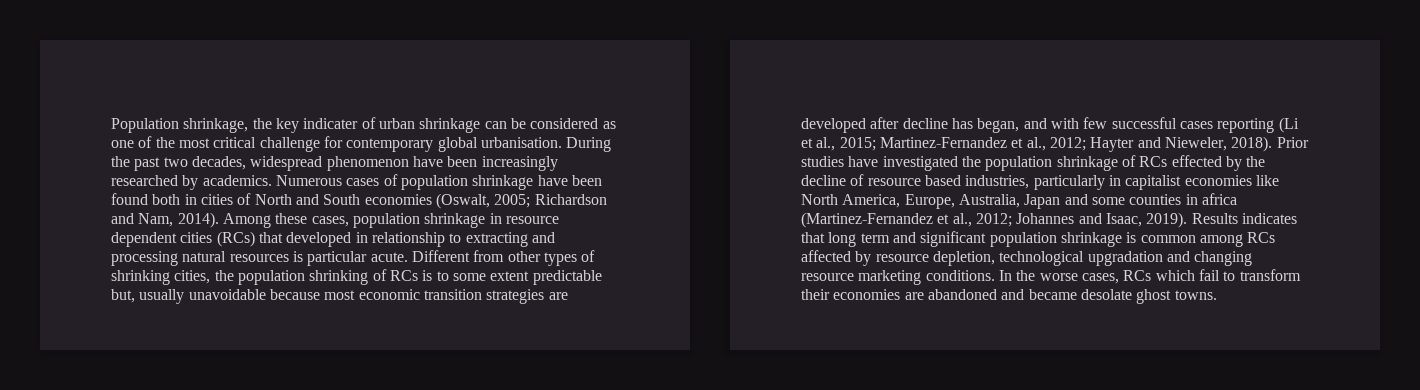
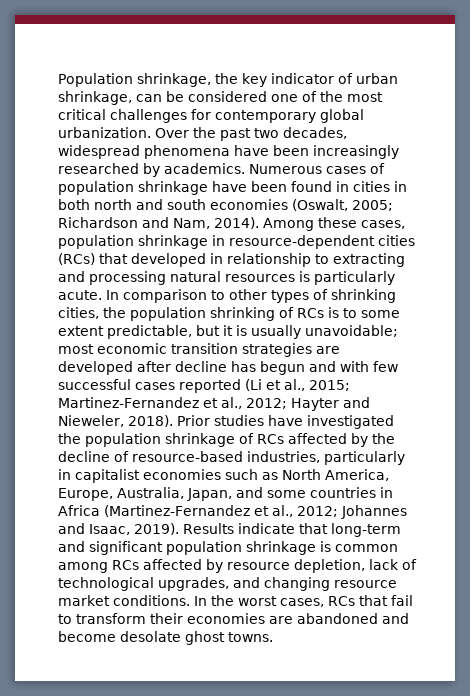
[303,118,359,129] indicater -> [271,73,334,84] indicator
[419,118,481,133] shrinkage -> [58,91,132,105] shrinkage,
[602,121,616,129] as -> (267, 96) none
[259,137,320,152] challenge -> [110,109,187,123] challenges
[480,137,612,152] urbanisation. During -> [58,127,189,138] urbanization. Over
[326,156,409,171] phenomenon -> [144,145,230,159] phenomena
[152,194,181,205] both -> (332, 186) none
[237,193,361,205] of North and South -> [394,181,407,192] [58,199,206,210] in both north and south
[505,216,559,224] [111,232,177,247] resource dependent -> [229,235,375,249] resource-dependent
[307,250,505,266] particular acute. Different from -> [314,271,395,285] [58,289,225,303] particularly acute. In comparison to
[532,270,602,285] [111,289,320,304] predictable but, usually unavoidable because -> [107,325,398,339] predictable, but it is usually unavoidable;
[977,118,1020,133] began, -> [260,361,305,375] begun
[1217,118,1275,133] reporting -> [179,379,241,393] reported
[1171,155,1222,167] effected -> [288,433,347,444] affected
[867,175,961,186] resource based -> [132,451,243,462] resource-based
[1255,175,1279,186] like -> [225,469,278,480] such as
[1024,194,1061,209] Japan -> [187,488,232,501] Japan,
[1129,193,1237,205] counties in africa -> [310,487,393,498] [58,505,100,516] countries in Africa
[1241,213,1297,224] [801,232,890,247] indicates that long term -> [238,523,401,537] indicate that long-term
[999,251,1163,266] technological upgradation -> [369,559,417,570] [58,577,229,591] lack of technological upgrades,
[858,270,922,285] marketing -> [58,595,110,606] market
[1039,273,1078,281] worse -> [238,596,277,606] worst
[1155,270,1195,281] which -> [359,595,388,606] that
[1028,289,1077,300] became -> [58,631,116,642] become

